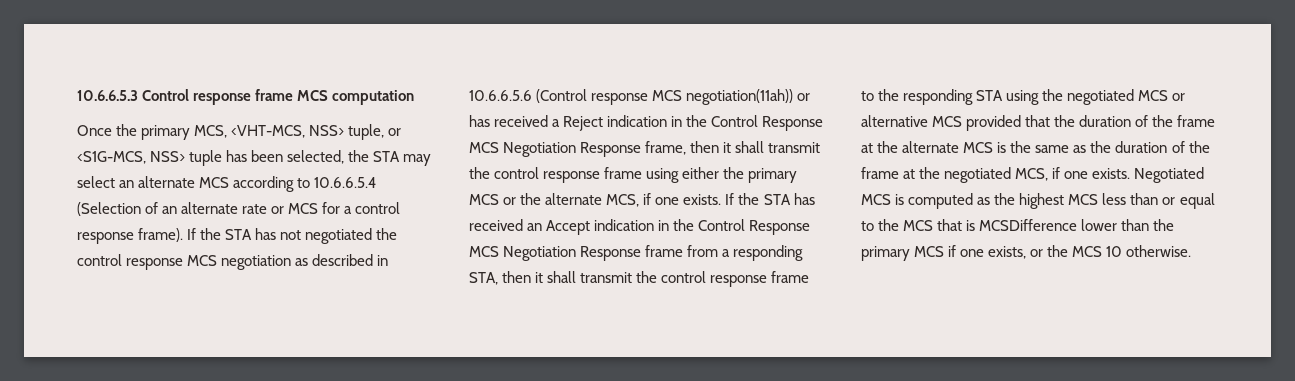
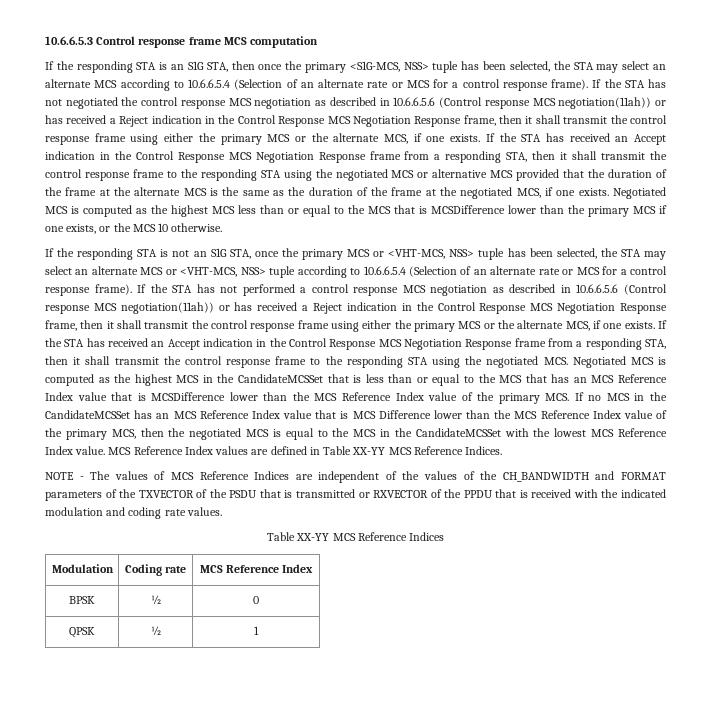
[77,124,402,140] Once the primary MCS, <VHT-MCS, NSS> tuple, or -> [45,61,346,73] If the responding STA is an S1G STA, then once the primary
(1192, 251) none -> [45,248,666,260] [45,266,668,278] [45,284,667,296] [45,302,668,314] [45,320,668,332] [45,338,666,350] [45,356,666,368] [45,374,667,386] [45,392,667,404] [45,410,667,419] [45,428,668,440] [45,446,503,455] [45,471,666,483] [45,489,666,501] [45,507,222,519] [267,532,444,541] [51,564,114,573] [124,564,187,576] [199,564,314,573] [69,596,95,604] [150,595,161,605] [253,596,259,604] [69,627,95,638] [150,626,161,636] [254,626,259,635] // If the responding STA is not an S1G STA, once the primary MCS or <VHT-MCS, NSS> tuple has been selected, the STA may select an alternate MCS or <VHT-MCS, NSS> tuple according to 10.6.6.5.4 (Selection of an alternate rate or MCS for a control response frame). If the STA has not performed a control response MCS negotiation as described in 10.6.6.5.6 (Control response MCS negotiation(11ah)) or has received a Reject indication in the Control Response MCS Negotiation Response frame, then it shall transmit the control response frame using either the primary MCS or the alternate MCS, if one exists. If the STA has received an Accept indication in the Control Response MCS Negotiation Response frame from a responding STA, then it shall transmit the control response frame to the responding STA using the negotiated MCS. Negotiated MCS is computed as the highest MCS in the CandidateMCSSet that is less than or equal to the MCS that has an MCS Reference Index value that is MCSDifference lower than the MCS Reference Index value of the primary MCS. If no MCS in the CandidateMCSSet has an MCS Reference Index value that is MCS Difference lower than the MCS Reference Index value of the primary MCS, then the negotiated MCS is equal to the MCS in the CandidateMCSSet with the lowest MCS Reference Index value. MCS Reference Index values are defined in Table XX-YY MCS Reference Indices. // NOTE - The values of MCS Reference Indices are independent of the values of the CH_BANDWIDTH and FORMAT parameters of the TXVECTOR of the PSDU that is transmitted or RXVECTOR of the PPDU that is received with the indicated modulation and coding rate values. // Table XX-YY MCS Reference Indices // Modulation | Coding rate | MCS Reference Index // BPSK | ½ | 0 // QPSK | ½ | 1

